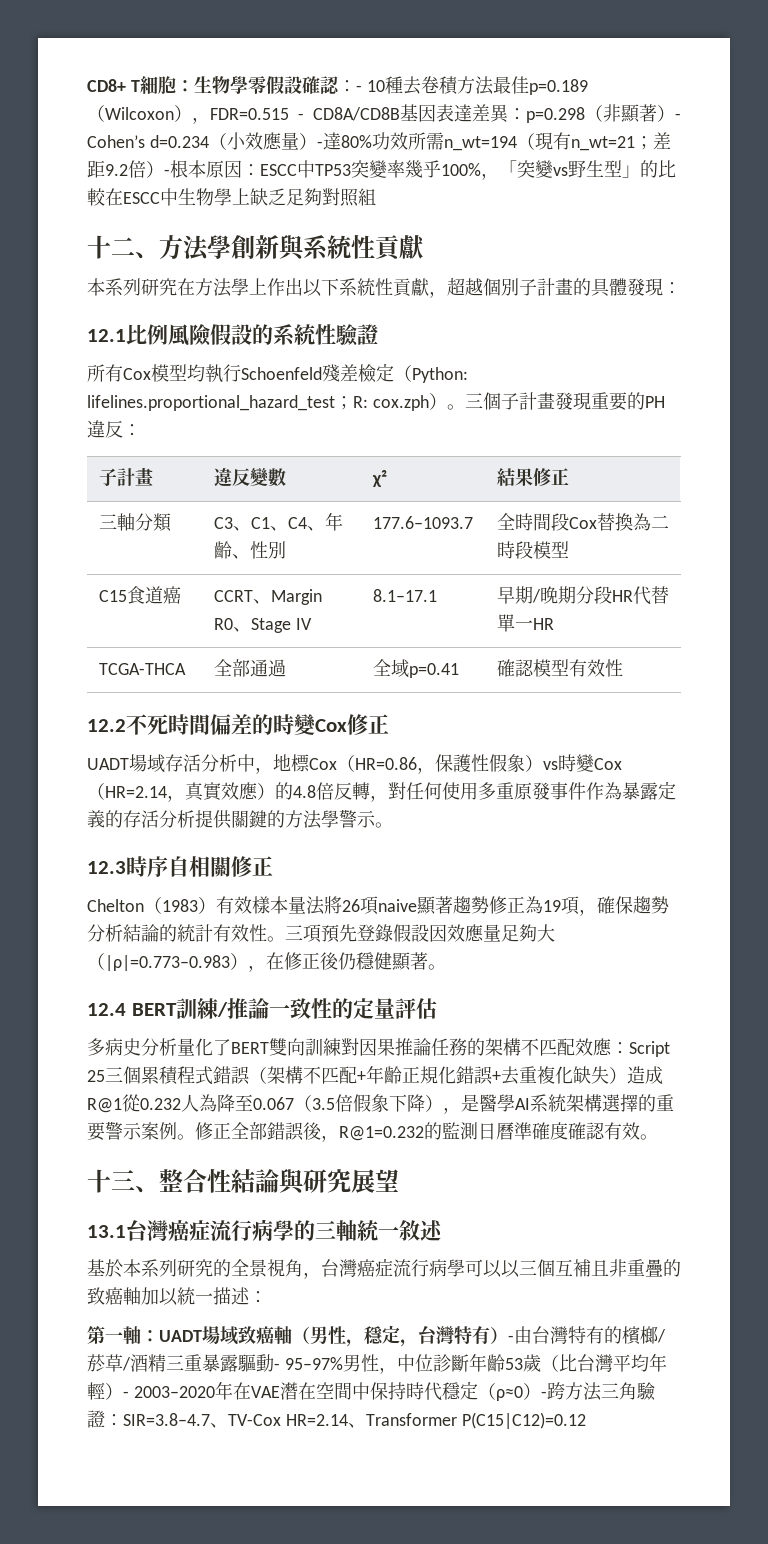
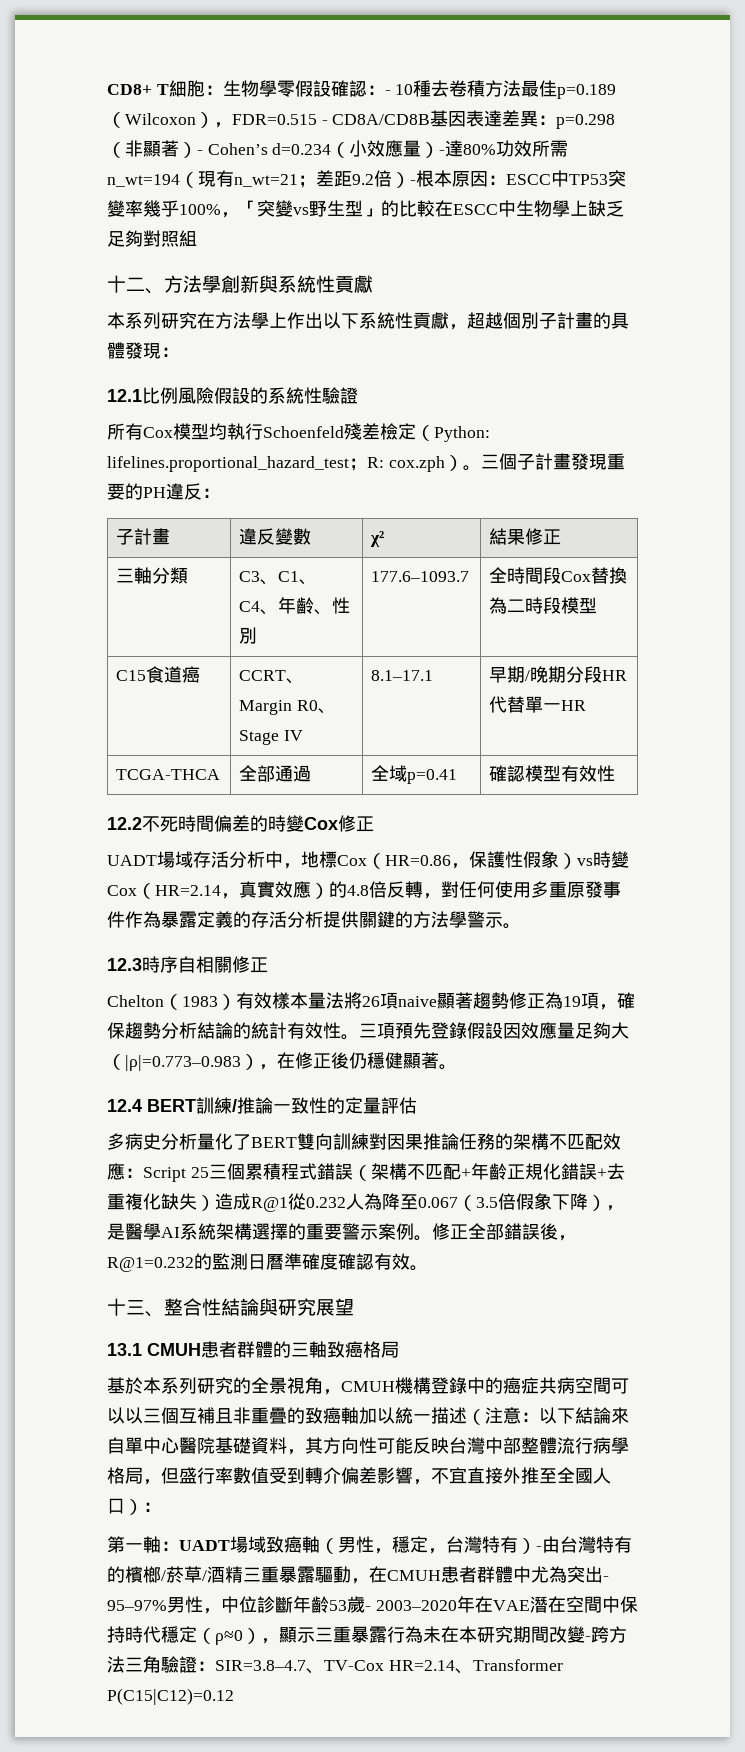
[126,1219,443,1241] 台灣癌症流行病學的三軸統一敘述 -> [147,1341,399,1358] CMUH患者群體的三軸致癌格局
[321,1259,465,1277] 台灣癌症流行病學 -> [341,1377,611,1394] CMUH機構登錄中的癌症共病空間
(250, 1296) none -> [467,1407,629,1425] [107,1437,629,1455] [107,1467,611,1485] [107,1498,143,1515] （注意：以下結論來自單中心醫院基礎資料，其方向性可能反映台灣中部整體流行病學格局，但盛行率數值受到轉介偏差影響，不宜直接外推至全國人口）
(274, 1363) none -> [351,1566,603,1584] ，在CMUH患者群體中尤為突出
[540,1353,667,1372] [87,1382,123,1400] （比台灣平均年輕） -> (365, 1604) none
(541, 1391) none -> [261,1626,585,1644] ，顯示三重暴露行為未在本研究期間改變

